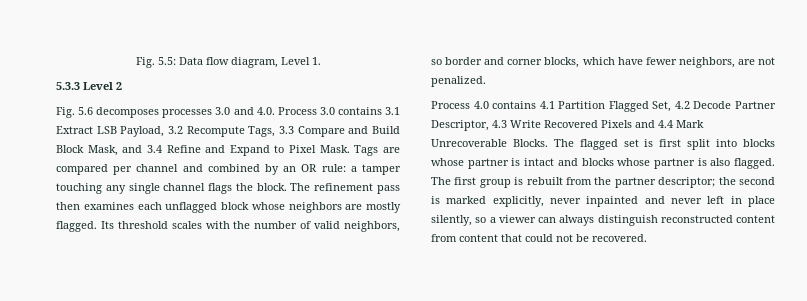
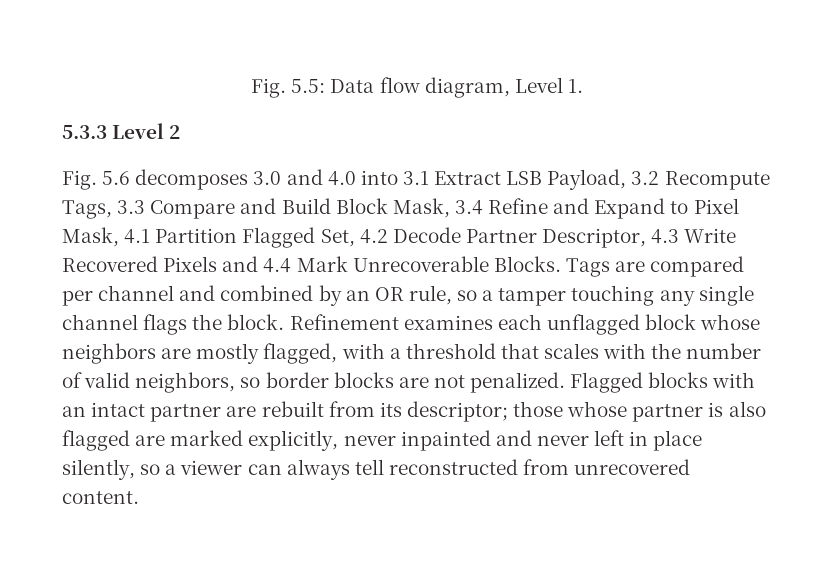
[162,109,213,118] processes -> (249, 179) none
[256,107,382,115] 4.0. Process 3.0 contains -> [327,170,398,186] 4.0 into
[122,145,143,153] and -> (450, 208) none
[319,145,400,156] [56,164,401,175] [56,183,400,194] [56,202,401,213] [56,221,400,232] [431,57,775,68] [431,76,486,87] [431,101,537,109] Mask. Tags are compared per channel and combined by an OR rule: a tamper touching any single channel flags the block. The refinement pass then examines each unflagged block whose neighbors are mostly flagged. Its threshold scales with the number of valid neighbors, so border and corner blocks, which have fewer neighbors, are not penalized. // Process 4.0 contains -> [62,227,119,247] Mask,
[553,139,775,150] [431,158,775,169] [431,177,775,188] [431,196,440,204] The flagged set is first split into blocks whose partner is intact and blocks whose partner is also flagged. The first group is rebuilt from the partner descriptor; the second is -> [565,256,745,277] [62,285,754,306] [62,314,761,335] [62,343,762,364] [62,372,756,393] [62,401,766,422] [62,430,166,451] Tags are compared per channel and combined by an OR rule, so a tamper touching any single channel flags the block. Refinement examines each unflagged block whose neighbors are mostly flagged, with a threshold that scales with the number of valid neighbors, so border blocks are not penalized. Flagged blocks with an intact partner are rebuilt from its descriptor; those whose partner is also flagged are
[597,215,775,226] [431,234,647,242] distinguish reconstructed content from content that could not be recovered. -> [354,459,691,475] [62,491,139,504] tell reconstructed from unrecovered content.

